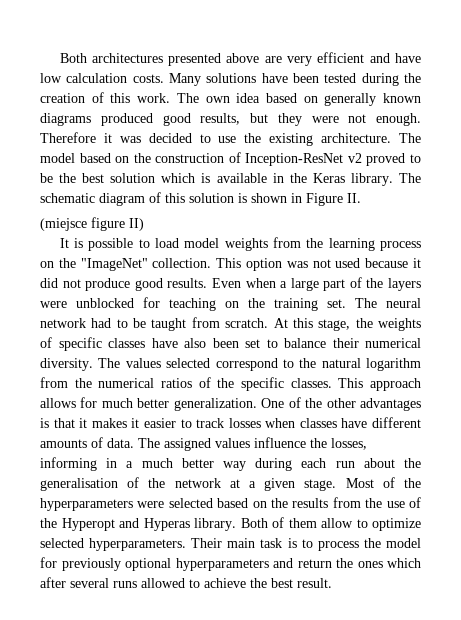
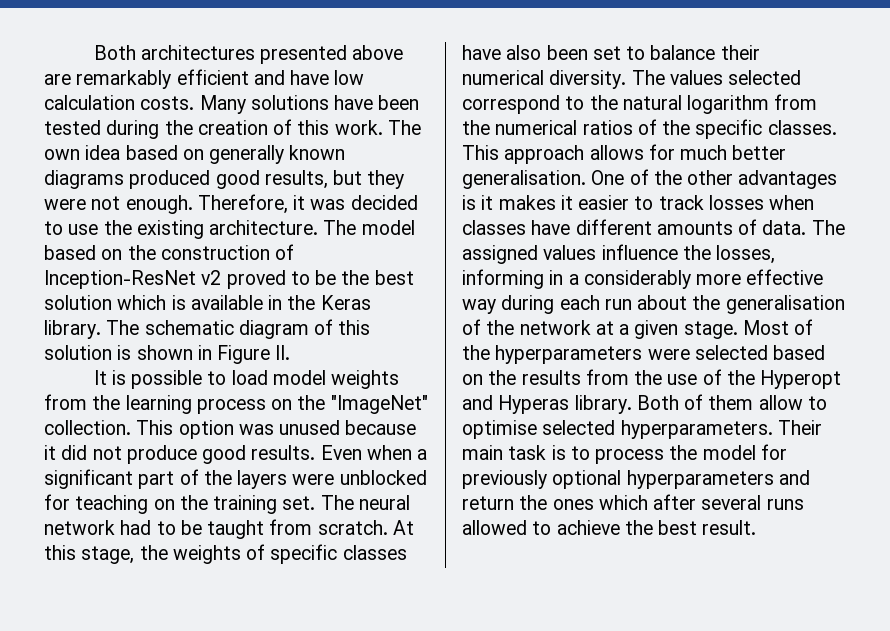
[287,56,313,66] very -> [76,70,172,89] remarkably
[40,132,96,143] Therefore -> [197,194,288,214] Therefore,
[40,217,144,231] // (miejsce figure II) -> (291, 352) none
[312,258,361,268] not used -> [279,420,341,435] unused
[290,278,319,291] large -> [44,469,133,489] significant
[173,398,257,411] generalization. -> [462,170,586,189] generalisation.
[53,418,75,428] that -> (476, 202) none
[141,458,214,468] much better -> [583,269,824,289] considerably more effective
[372,518,421,531] optimize -> [462,420,537,439] optimise

